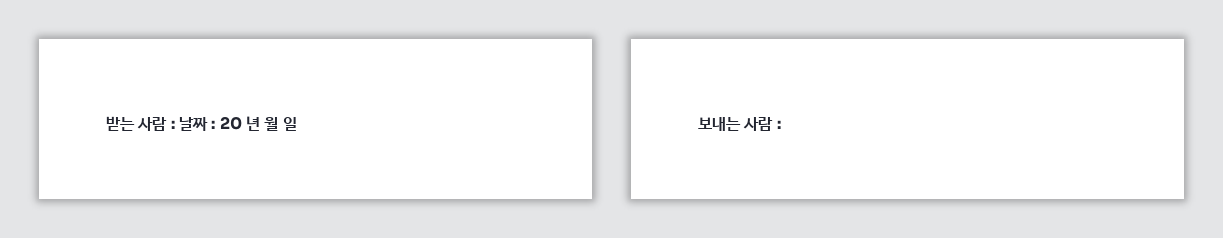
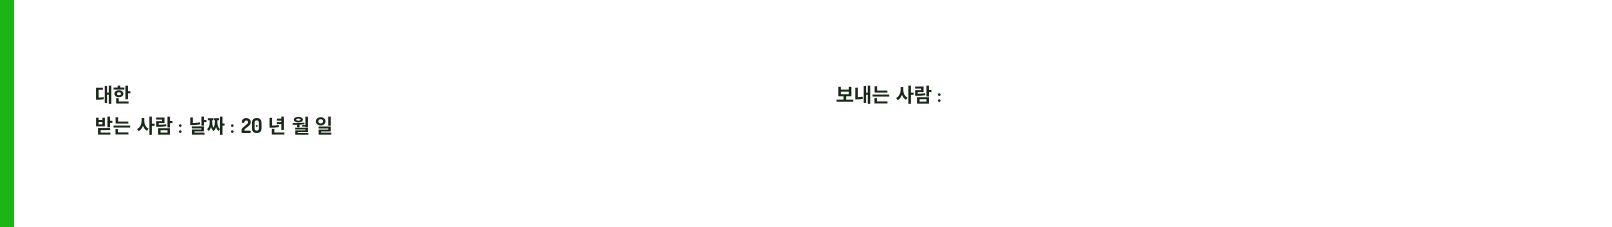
(106, 123) none -> [95,85,131,104] 대한 //

